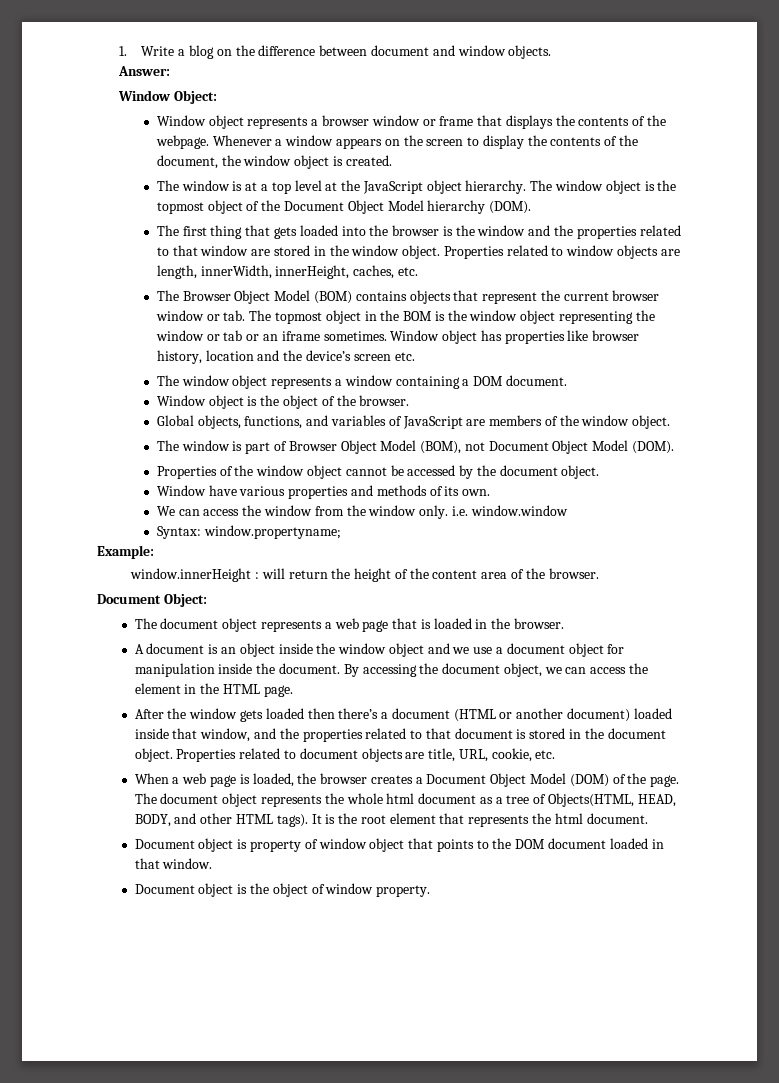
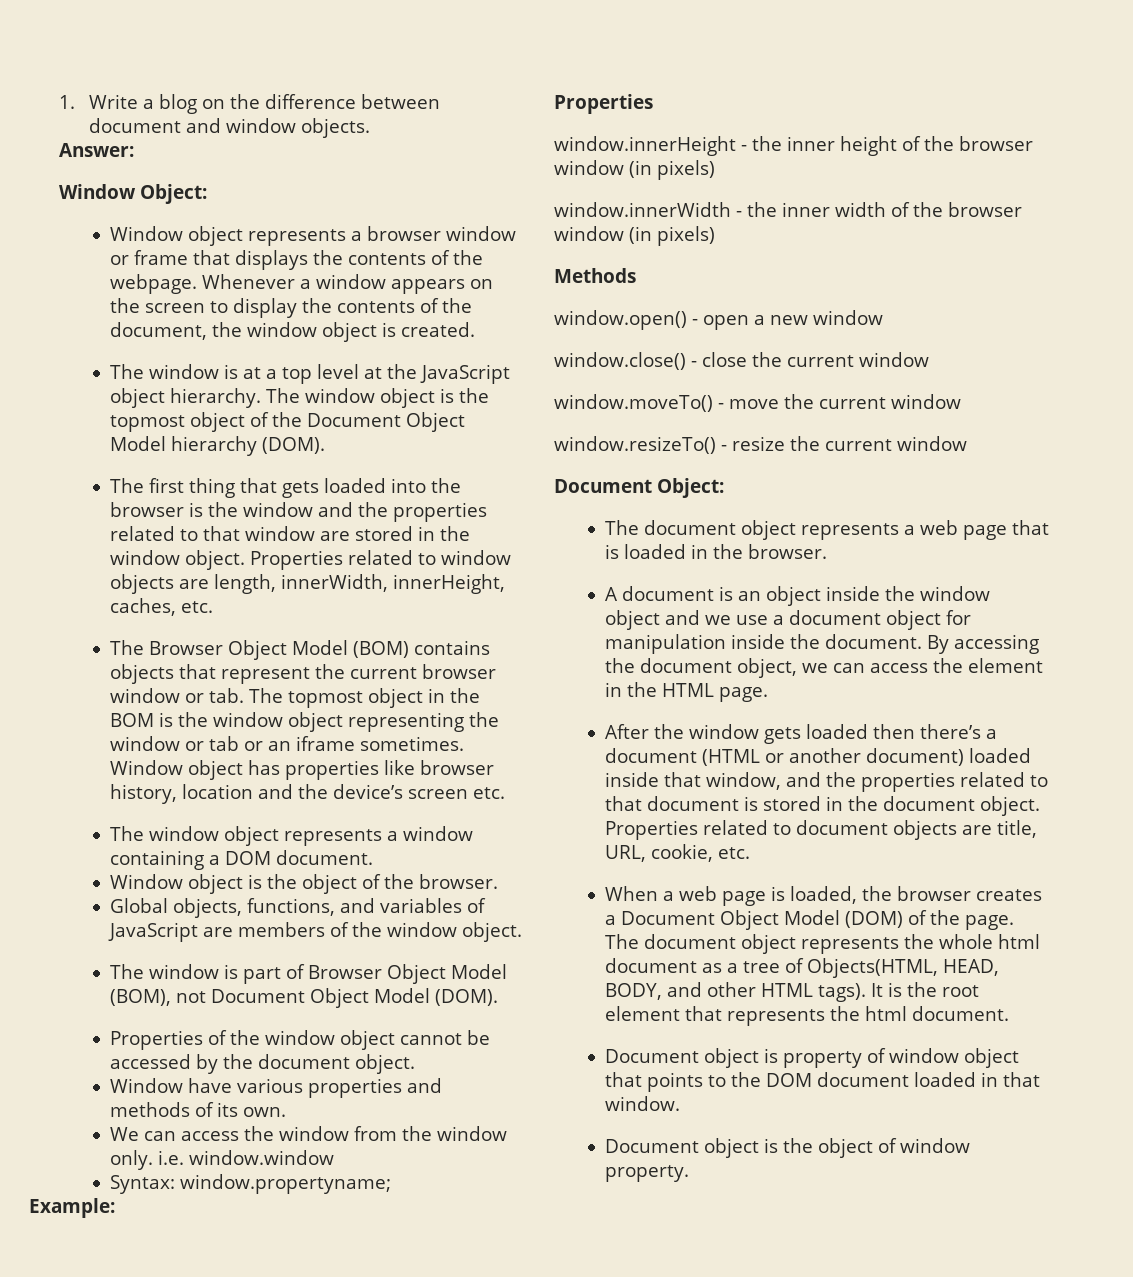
(154, 552) none -> [554,94,653,114] // Properties
[254,568,599,582] : will return the height of the content area of the browser. -> [740,136,1033,156] [554,160,715,180] [554,202,1022,217] [554,226,715,246] [554,268,636,283] [554,310,883,330] [554,352,929,370] [554,394,961,412] [554,436,967,454] - the inner height of the browser window (in pixels) // window.innerWidth - the inner width of the browser window (in pixels) // Methods // window.open() - open a new window // window.close() - close the current window // window.moveTo() - move the current window // window.resizeTo() - resize the current window

